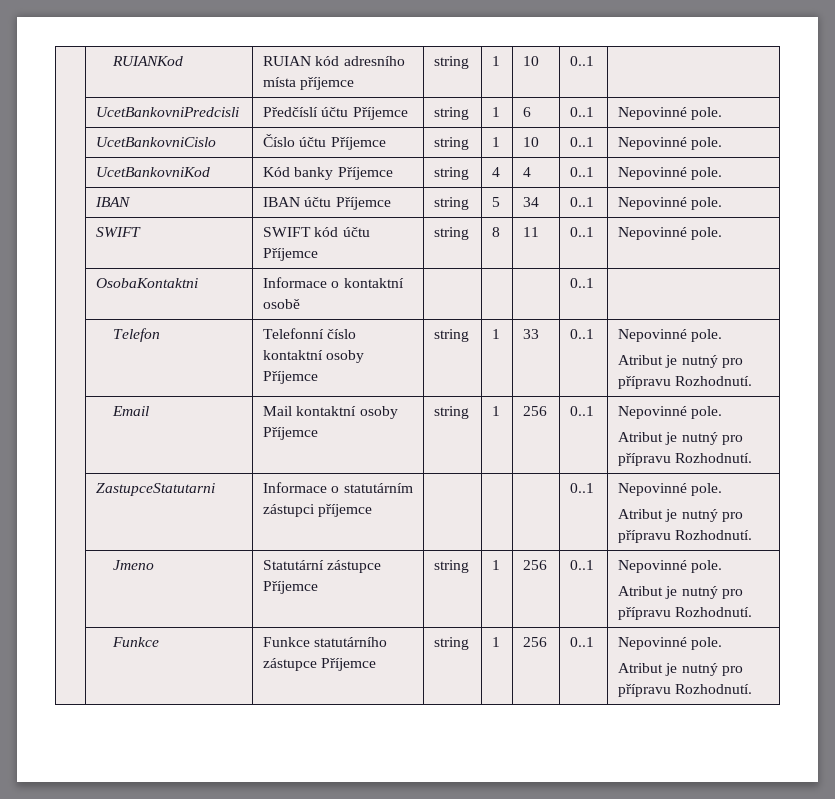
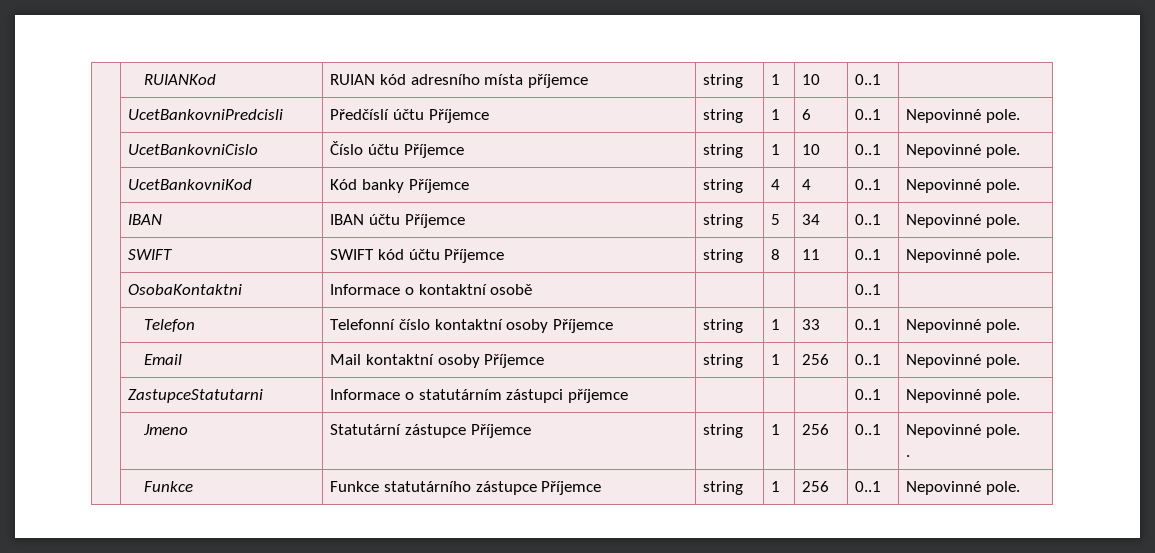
[618,355,743,368] [618,376,753,389] // Atribut je nutný pro přípravu Rozhodnutí. -> (1021, 326) none
[618,432,743,445] [618,453,753,466] // Atribut je nutný pro přípravu Rozhodnutí. -> (1021, 361) none
[618,509,743,522] [618,530,753,543] // Atribut je nutný pro přípravu Rozhodnutí. -> (1021, 396) none
[618,586,743,599] [618,607,753,620] Atribut je nutný pro přípravu Rozhodnutí. -> [906,455,911,457] .
[618,663,743,676] [618,684,753,697] // Atribut je nutný pro přípravu Rozhodnutí. -> (1021, 488) none

